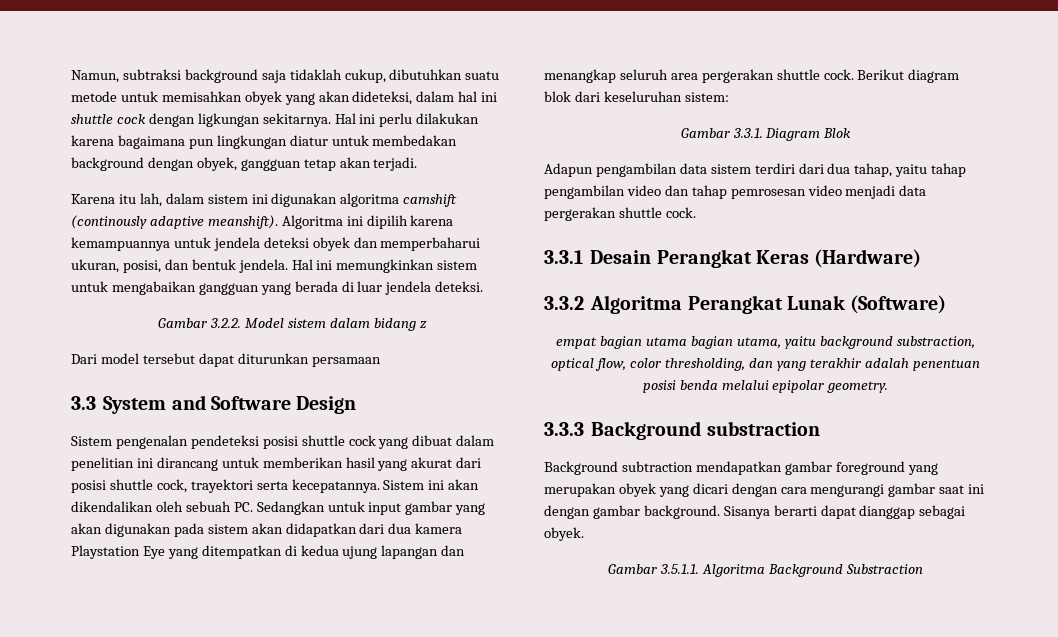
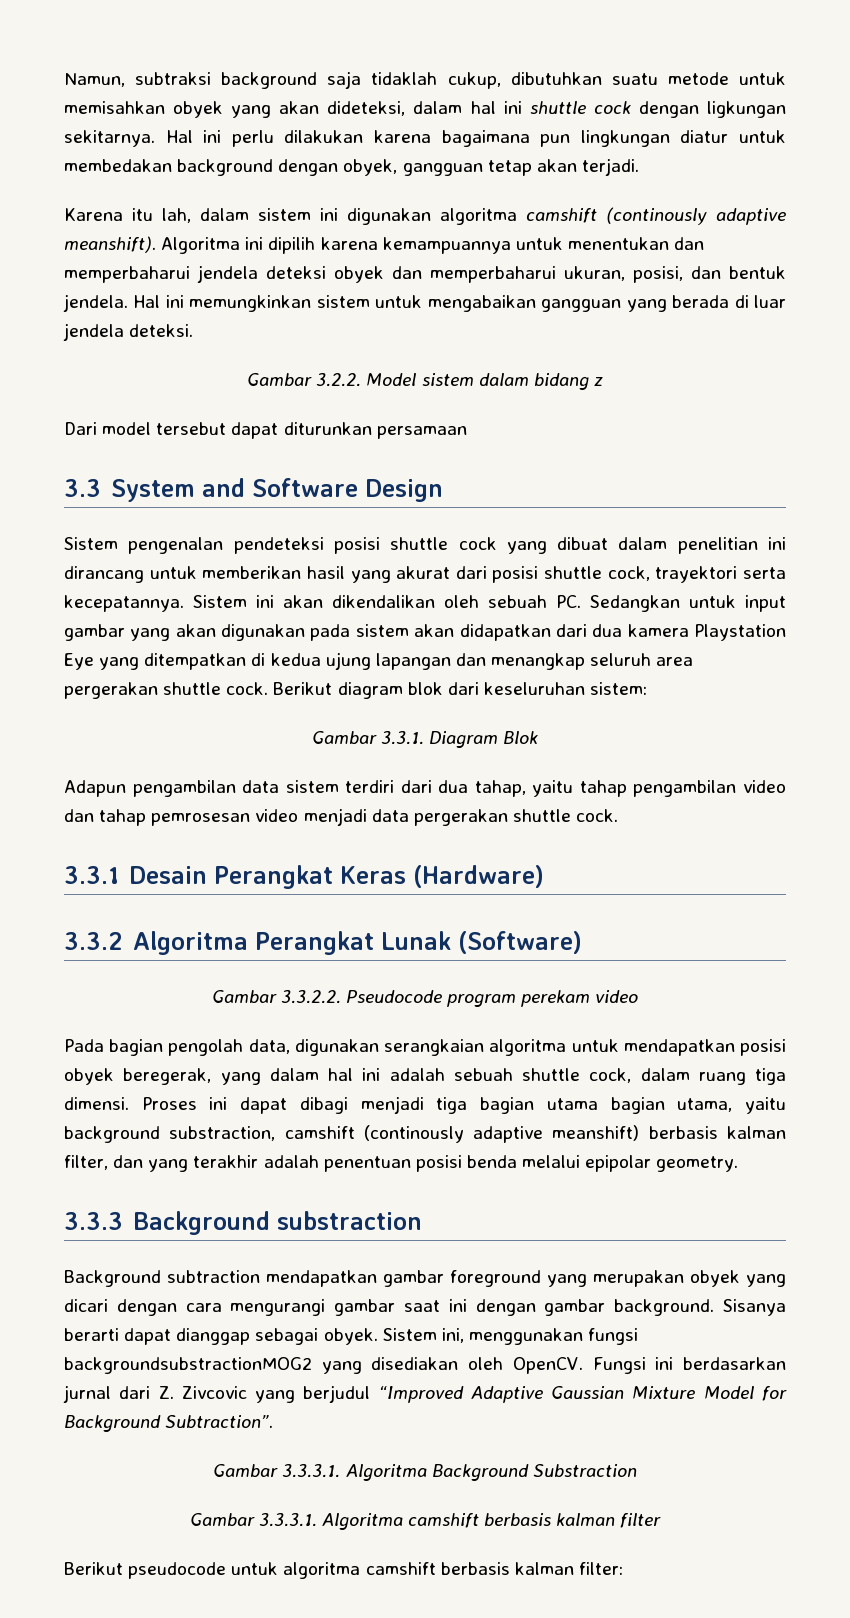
(211, 242) none -> [567,237,705,250] [64,266,190,283] menentukan dan memperbaharui
[556,337,598,349] empat -> [211,990,639,1007] [64,1039,786,1056] [64,1068,786,1085] [64,1096,468,1114] Gambar 3.3.2.2. Pseudocode program perekam video // Pada bagian pengolah data, digunakan serangkaian algoritma untuk mendapatkan posisi obyek beregerak, yang dalam hal ini adalah sebuah shuttle cock, dalam ruang tiga dimensi. Proses ini dapat dibagi menjadi tiga
[551,358,746,371] optical flow, color thresholding, -> [284,1125,786,1143] [64,1155,108,1170] camshift (continously adaptive meanshift) berbasis kalman filter,
[608,564,700,574] // Gambar 3.5.1.1. -> [382,1328,639,1345] [64,1357,787,1374] [63,1385,787,1403] [64,1415,274,1432] [213,1464,341,1478] Sistem ini, menggunakan fungsi backgroundsubstractionMOG2 yang disediakan oleh OpenCV. Fungsi ini berdasarkan jurnal dari Z. Zivcovic yang berjudul “Improved Adaptive Gaussian Mixture Model for Background Subtraction”. // Gambar 3.3.3.1.
(923, 569) none -> [189,1513,662,1530] [64,1562,623,1579] // Gambar 3.3.3.1. Algoritma camshift berbasis kalman filter // Berikut pseudocode untuk algoritma camshift berbasis kalman filter:

